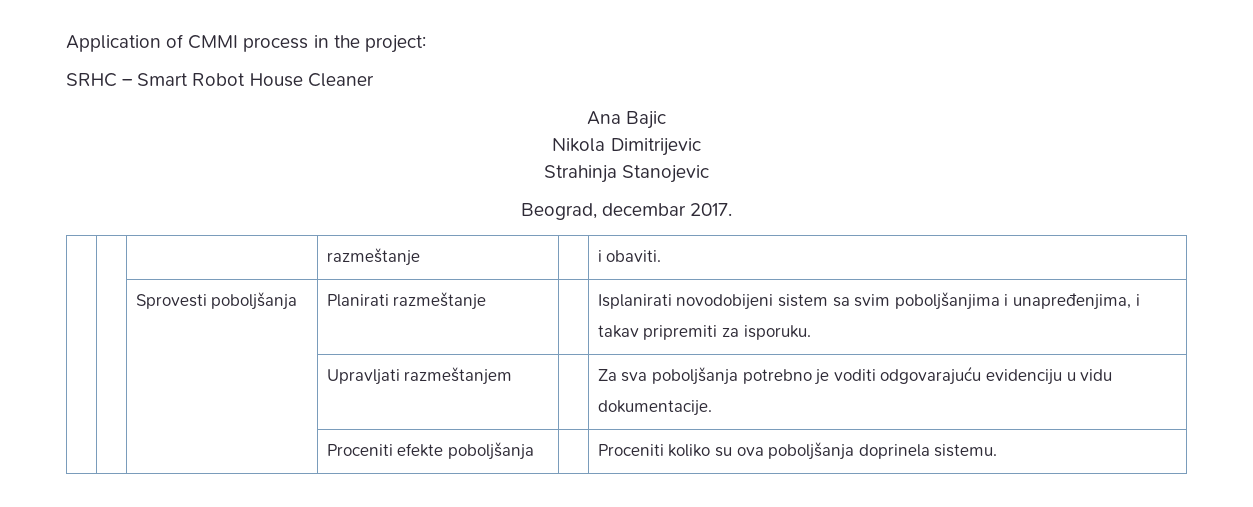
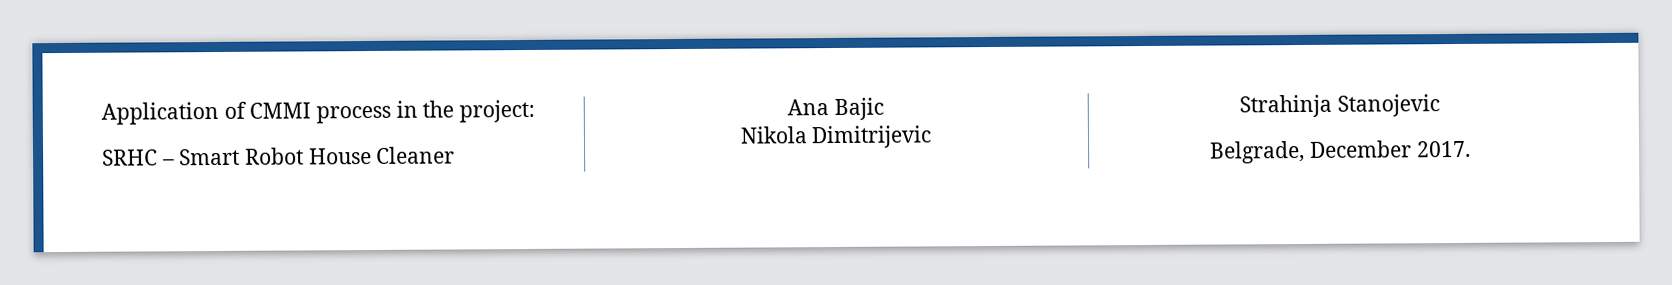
[520,203,686,220] Beograd, decembar -> [1210,140,1412,164] Belgrade, December
[326,248,420,266] [597,250,662,262] [135,292,298,310] [326,292,487,310] [597,292,1140,310] [597,325,811,340] [326,367,513,385] [597,366,1113,385] [597,400,712,416] [326,442,534,460] [597,442,998,460] // | | | razmeštanje | | i obaviti. // | | Sprovesti poboljšanja | Planirati razmeštanje | | Isplanirati novodobijeni sistem sa svim poboljšanjima i unapređenjima, i // takav pripremiti za isporuku. // | | | Upravljati razmeštanjem | | Za sva poboljšanja potrebno je voditi odgovarajuću evidenciju u vidu // dokumentacije. // | | | Proceniti efekte poboljšanja | | Proceniti koliko su ova poboljšanja doprinela sistemu. -> (1471, 149) none

